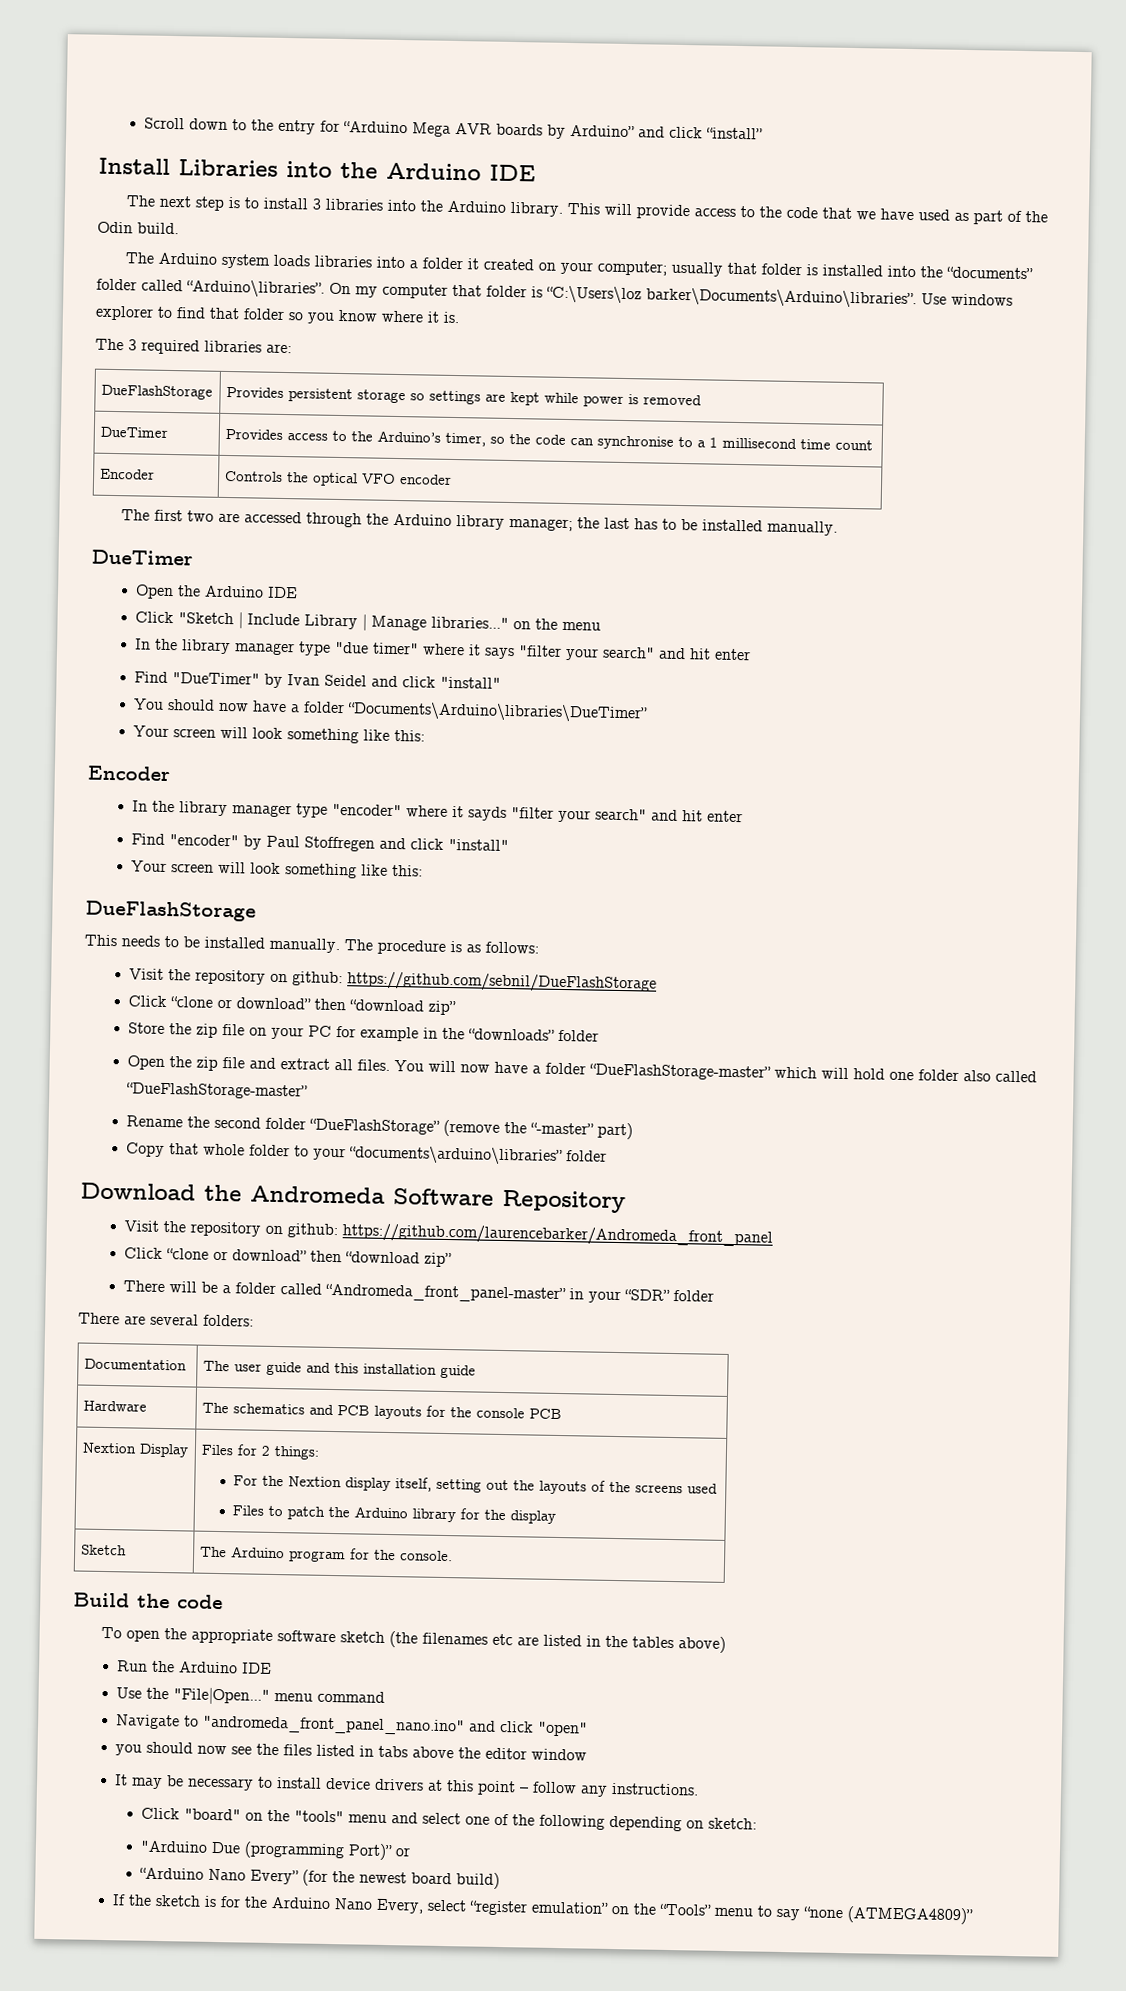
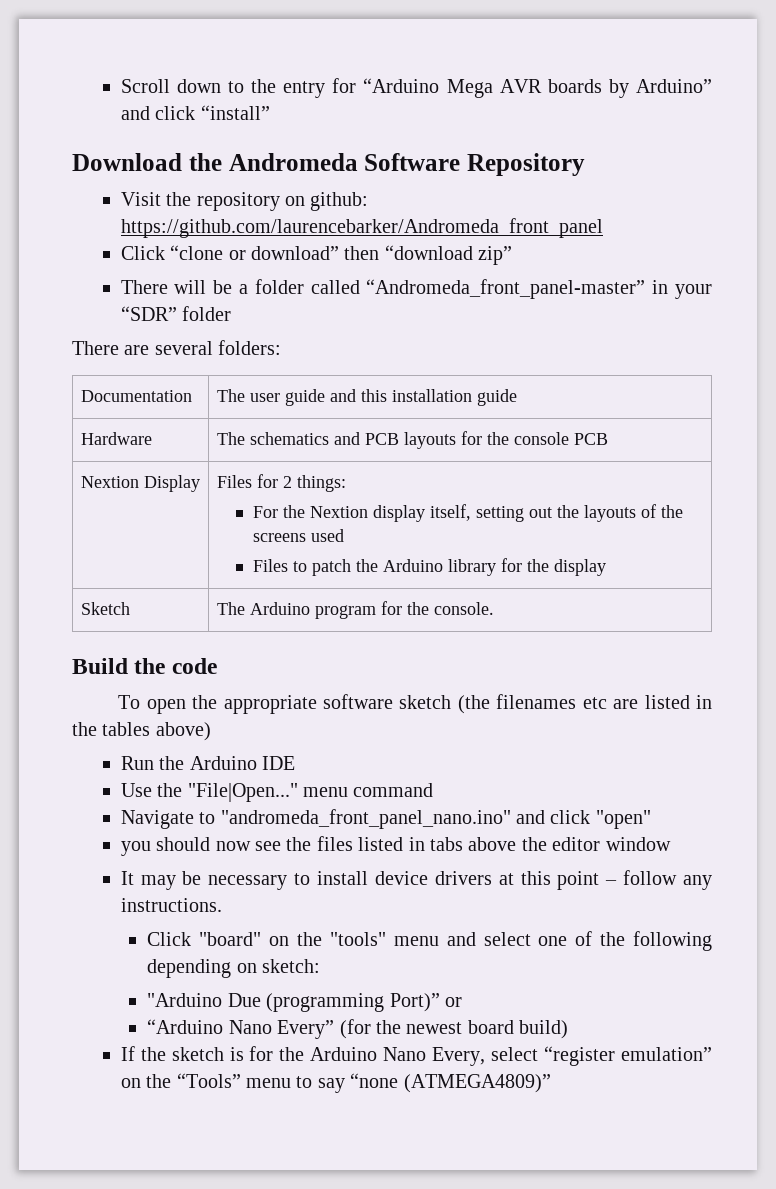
[98,157,536,182] [125,195,1048,225] [97,221,179,235] [124,252,1033,280] [96,278,1013,309] [95,305,460,324] [95,338,292,355] [100,384,213,400] [225,386,702,407] [99,426,168,438] [224,428,873,451] [99,468,155,480] [224,470,452,487] [120,509,838,536] [91,549,193,566] [134,584,298,600] [134,611,601,631] [134,638,751,661] [133,671,501,689] [132,698,648,723] [132,725,425,744] [87,765,170,782] [131,800,743,823] [130,833,509,852] [130,860,423,879] [85,900,256,922] [84,934,539,955] [128,968,657,994] [127,995,456,1016] [127,1022,599,1042] [126,1055,1037,1083] [125,1082,308,1100] [125,1115,633,1140] [125,1142,607,1166] // Install Libraries into the Arduino IDE // The next step is to install 3 libraries into the Arduino library. This will provide access to the code that we have used as part of the Odin build. // The Arduino system loads libraries into a folder it created on your computer; usually that folder is installed into the “documents” folder called “Arduino\libraries”. On my computer that folder is “C:\Users\loz barker\Documents\Arduino\libraries”. Use windows explorer to find that folder so you know where it is. // The 3 required libraries are: // DueFlashStorage | Provides persistent storage so settings are kept while power is removed // DueTimer | Provides access to the Arduino’s timer, so the code can synchronise to a 1 millisecond time count // Encoder | Controls the optical VFO encoder // The first two are accessed through the Arduino library manager; the last has to be installed manually. // DueTimer // Open the Arduino IDE // Click "Sketch | Include Library | Manage libraries..." on the menu // In the library manager type "due timer" where it says "filter your search" and hit enter // Find "DueTimer" by Ivan Seidel and click "install" // You should now have a folder “Documents\Arduino\libraries\DueTimer” // Your screen will look something like this: // Encoder // In the library manager type "encoder" where it sayds "filter your search" and hit enter // Find "encoder" by Paul Stoffregen and click "install" // Your screen will look something like this: // DueFlashStorage // This needs to be installed manually. The procedure is as follows: // Visit the repository on github: https://github.com/sebnil/DueFlashStorage // Click “clone or download” then “download zip” // Store the zip file on your PC for example in the “downloads” folder // Open the zip file and extract all files. You will now have a folder “DueFlashStorage-master” which will hold one folder also called “DueFlashStorage-master” // Rename the second folder “DueFlashStorage” (remove the “-master” part) // Copy that whole folder to your “documents\arduino\libraries” folder -> (270, 112) none

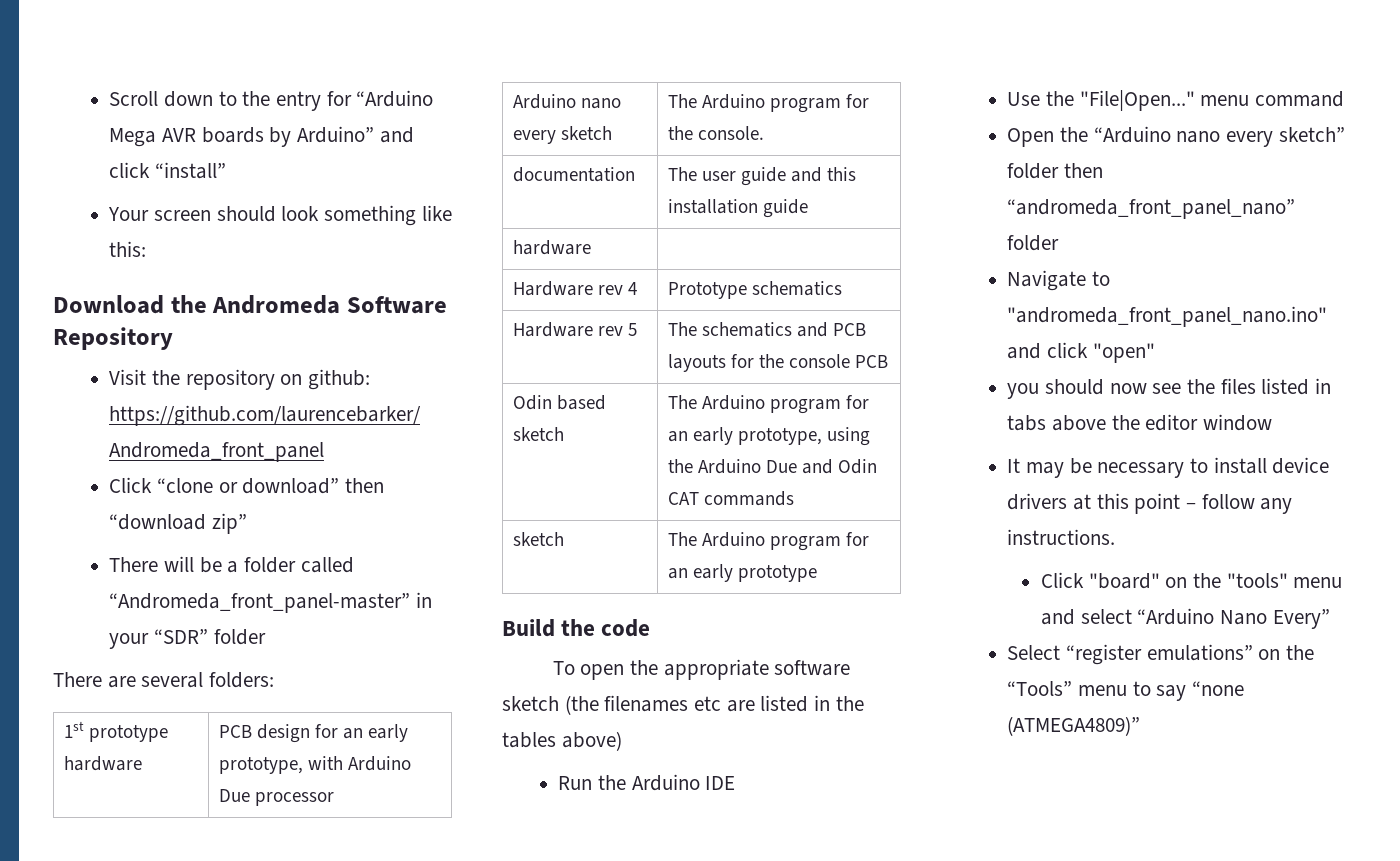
(270, 112) none -> [108,205,452,226] [109,241,147,257] // Your screen should look something like this:
[80,390,192,402] Documentation -> [63,721,168,742] [63,756,142,771] [218,724,409,743] [218,756,412,774] [218,789,334,806] [512,94,621,109] [512,126,612,144] [667,94,870,113] [667,126,764,140] [512,167,635,182] 1st prototype hardware | PCB design for an early prototype, with Arduino Due processor // Arduino nano every sketch | The Arduino program for the console. // documentation
[80,432,152,445] // Hardware -> [512,240,591,255] [512,281,638,296] [667,281,842,299] [512,322,638,337] // hardware | // Hardware rev 4 | Prototype schematics // Hardware rev 5
[80,475,200,492] [216,474,346,492] [252,504,683,522] [252,529,344,542] [252,558,606,576] [80,602,130,615] [216,601,494,619] Nextion Display | Files for 2 things: // For the Nextion display itself, setting out the layouts of the screens used // Files to patch the Arduino library for the display // Sketch | The Arduino program for the console. -> [512,395,606,410] [512,427,564,441] [667,395,870,414] [667,427,871,446] [667,459,878,474] [667,491,794,506] [512,532,564,546] [667,532,870,551] [667,564,818,582] Odin based sketch | The Arduino program for an early prototype, using the Arduino Due and Odin CAT commands // sketch | The Arduino program for an early prototype
(434, 790) none -> [1007,126,1345,147] [1007,163,1104,179] [1007,199,1296,219] [1007,235,1060,251] // Open the “Arduino nano every sketch” folder then “andromeda_front_panel_nano” folder
[538,931,713,951] [147,959,321,978] [147,993,462,1012] [147,1019,569,1039] [120,1046,713,1066] one of the following depending on sketch: // "Arduino Due (programming Port)” or // “Arduino Nano Every” (for the newest board build) // If the sketch is for the Arduino Nano Every, select “register emulation” -> [1137,608,1330,629] [1007,644,1253,665] “Arduino Nano Every” // Select “register emulations”

